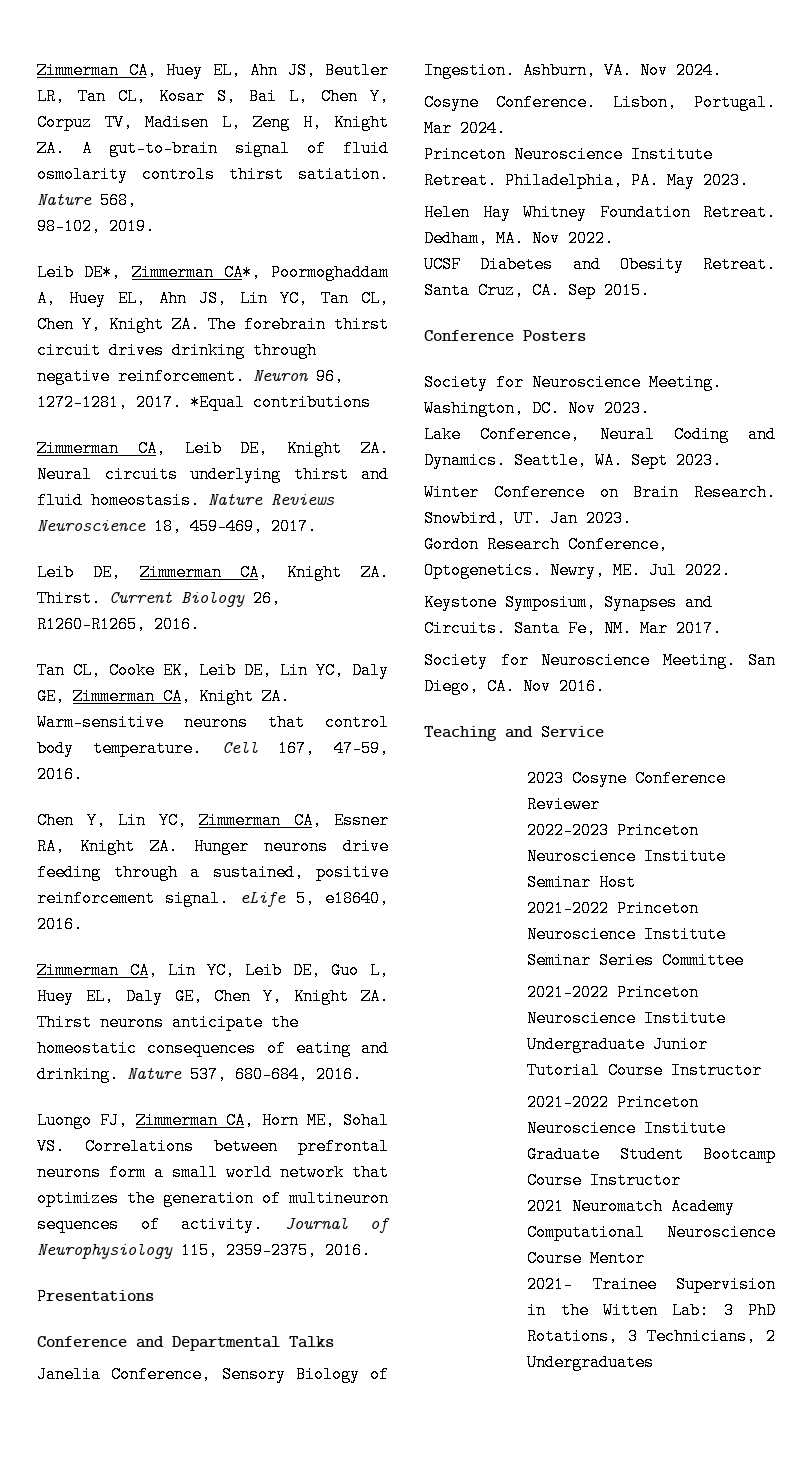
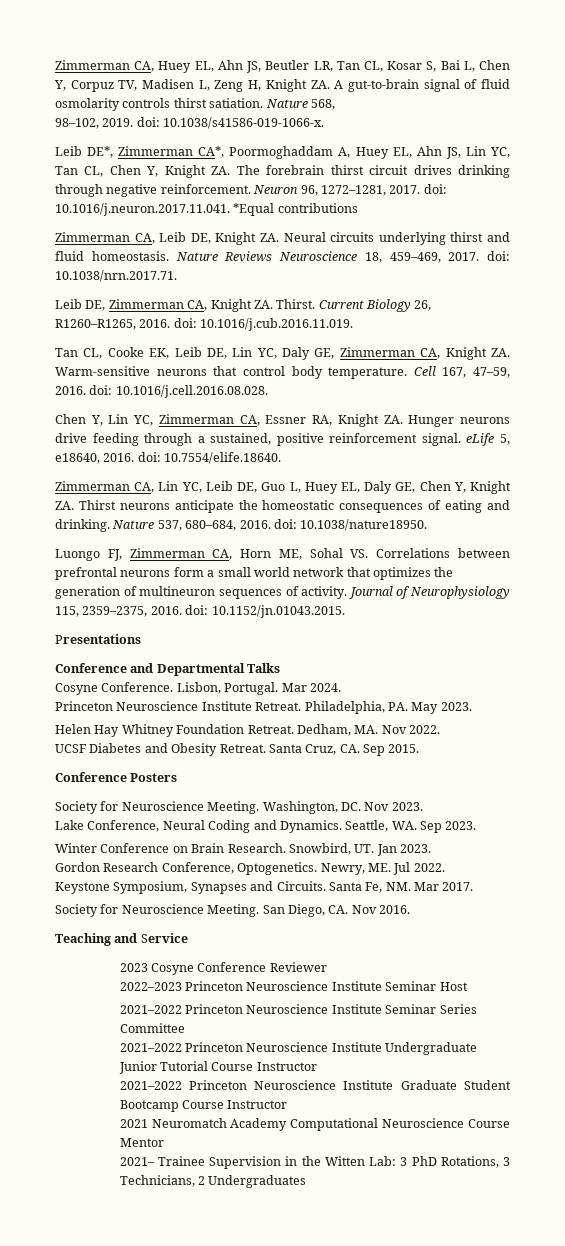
(155, 226) none -> [136,117,325,129] doi: 10.1038/s41586-019-1066-x.
(182, 402) none -> [423,184,447,194] [55,203,230,216] doi: 10.1016/j.neuron.2017.11.041.
(317, 526) none -> [487,251,510,261] [55,270,177,282] doi: 10.1038/nrn.2017.71.
(200, 624) none -> [173,318,354,331] doi: 10.1016/j.cub.2016.11.019.
(83, 774) none -> [89,385,268,398] doi: 10.1016/j.cell.2016.08.028.
(83, 924) none -> [137,452,282,464] doi: 10.7554/elife.18640.
(362, 1074) none -> [273,519,428,531] doi: 10.1038/nature18950.
(371, 1250) none -> [185,605,345,618] doi: 10.1152/jn.01043.2015.
[37,1366,389,1383] [424,62,722,79] // Janelia Conference, Sensory Biology of Ingestion. Ashburn, VA. Nov 2024. -> (281, 668) none
[631,452,668,469] Sept -> [420,821,442,833] Sep

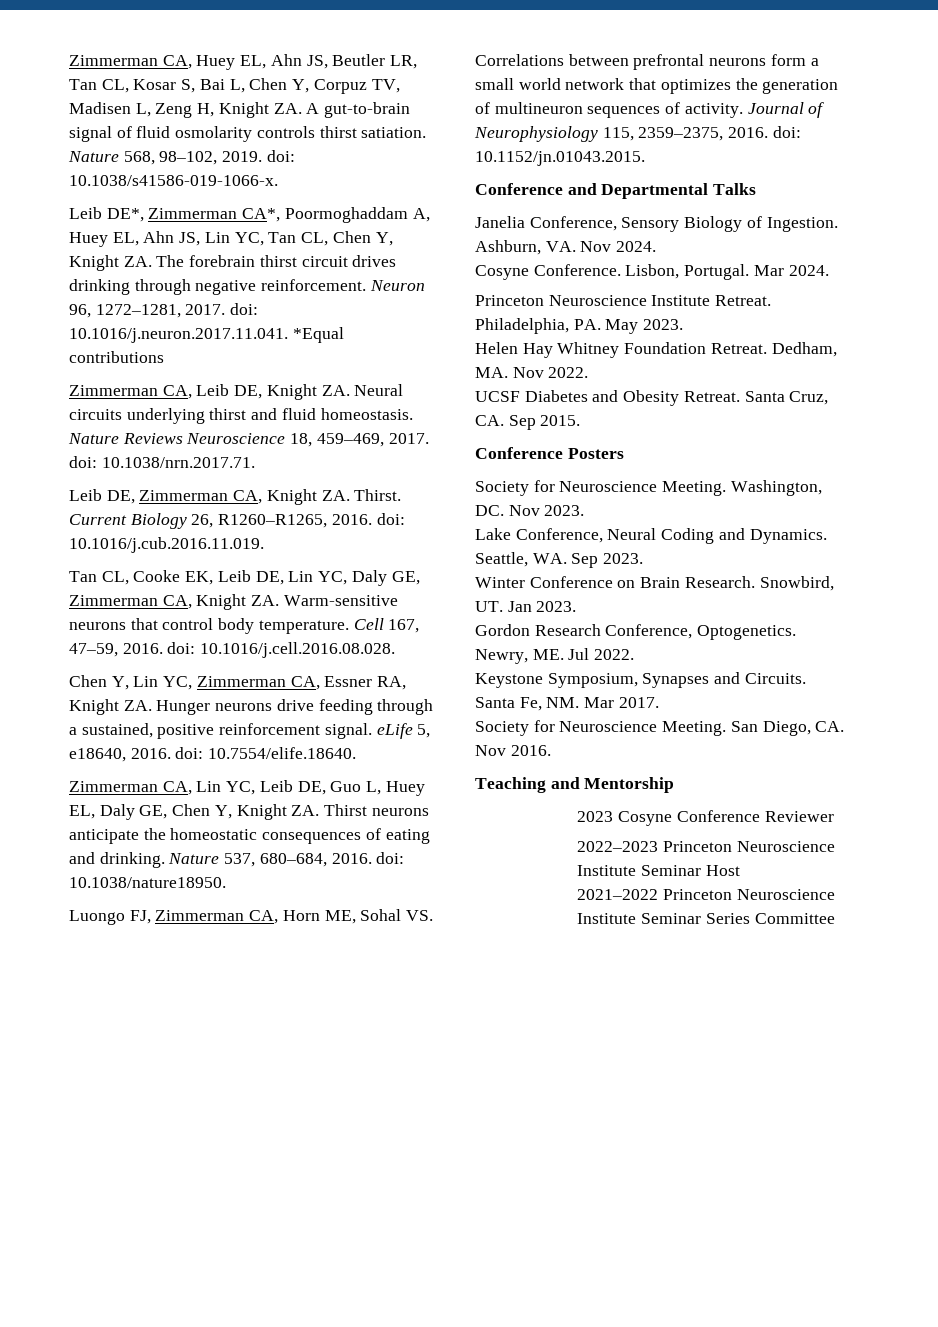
(335, 104) // -> (155, 158) none
[55,634,141,644] // Presentations -> (645, 158) none
(281, 668) none -> [475,216,838,232] [475,240,657,255] // Janelia Conference, Sensory Biology of Ingestion. Ashburn, VA. Nov 2024.
[140,933,188,943] Service -> [584,777,675,793] Mentorship
[119,1042,478,1055] [118,1061,317,1074] [119,1080,511,1090] [119,1100,288,1112] [119,1118,510,1131] [119,1138,164,1147] [119,1156,511,1169] [119,1175,307,1188] // 2021–2022 Princeton Neuroscience Institute Undergraduate Junior Tutorial Course Instructor // 2021–2022 Princeton Neuroscience Institute Graduate Student Bootcamp Course Instructor // 2021 Neuromatch Academy Computational Neuroscience Course Mentor // 2021– Trainee Supervision in the Witten Lab: 3 PhD Rotations, 3 Technicians, 2 Undergraduates -> (835, 918) none

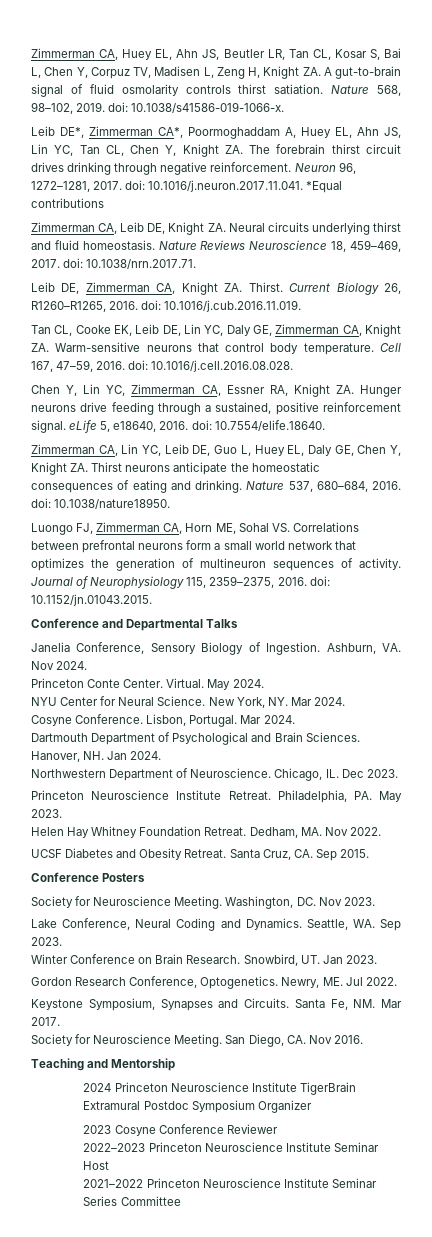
(657, 246) none -> [31,678,264,690] [31,696,345,708] // Princeton Conte Center. Virtual. May 2024. // NYU Center for Neural Science. New York, NY. Mar 2024.
(829, 270) none -> [31,732,360,745] [31,751,162,762] [31,768,398,781] // Dartmouth Department of Psychological and Brain Sciences. Hanover, NH. Jan 2024. // Northwestern Department of Neuroscience. Chicago, IL. Dec 2023.
(675, 785) none -> [83,1082,356,1095] [83,1100,312,1113] // 2024 Princeton Neuroscience Institute TigerBrain Extramural Postdoc Symposium Organizer

